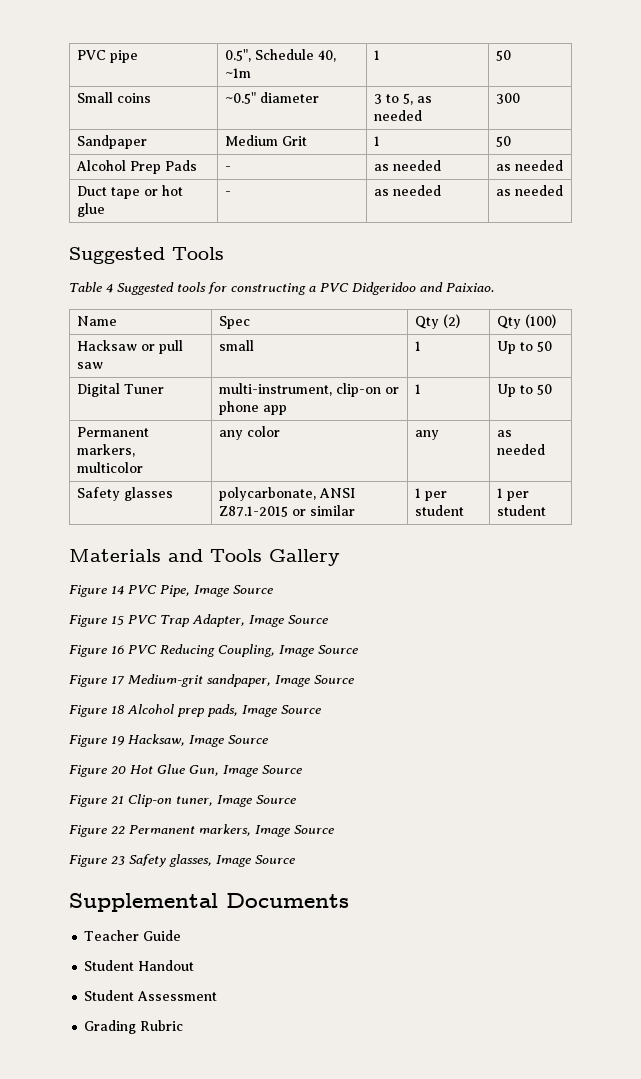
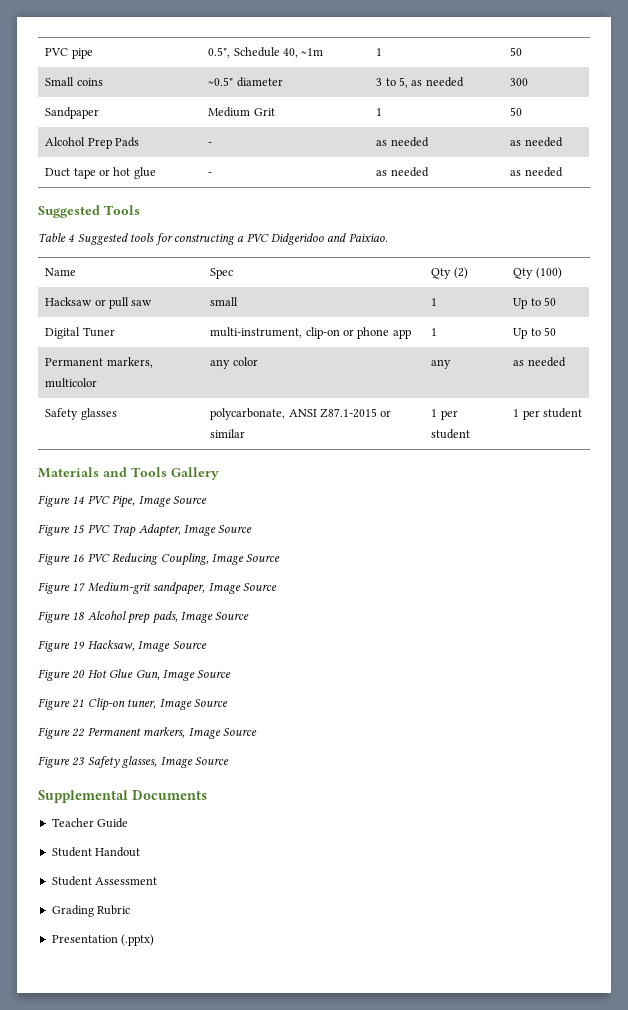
(184, 1025) none -> [51,934,155,946] // Presentation (.pptx)

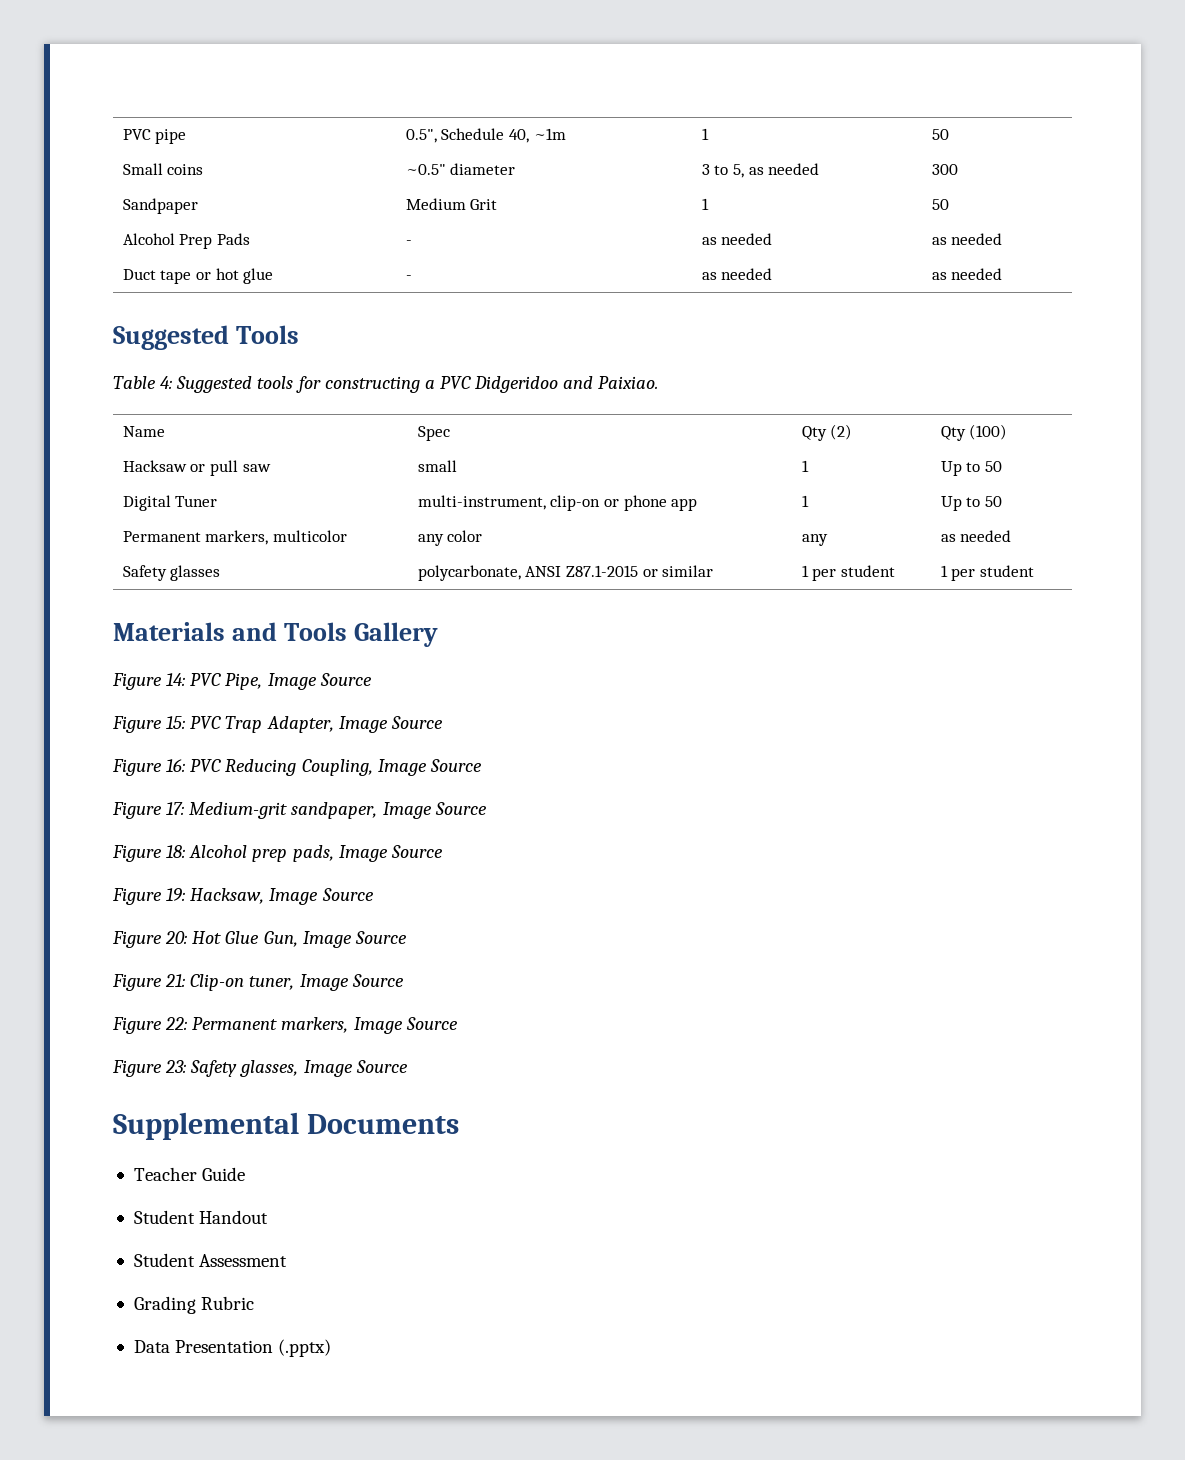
[68,234,75,242] 4 -> [160,376,173,389] 4:
[72,496,85,504] 14 -> [166,673,186,686] 14:
[72,525,86,534] 15 -> [166,716,186,729] 15:
[72,554,85,562] 16 -> [166,759,186,772] 16:
[72,583,86,592] 17 -> [166,802,185,815] 17:
[72,612,86,620] 18 -> [166,845,186,858] 18:
[72,641,86,649] 19 -> [166,888,186,901] 19:
[72,670,86,679] 20 -> [165,931,188,944] 20:
[72,699,85,708] 21 -> [165,974,186,987] 21:
[72,728,86,737] 22 -> [165,1017,188,1030] 22:
[72,757,85,766] 23 -> [165,1060,187,1073] 23:
(131, 910) none -> [133,1340,170,1353] Data

